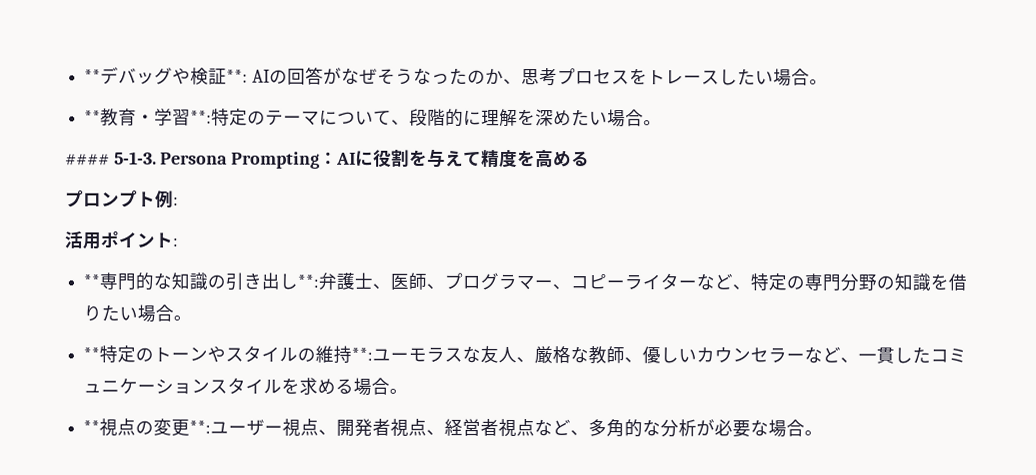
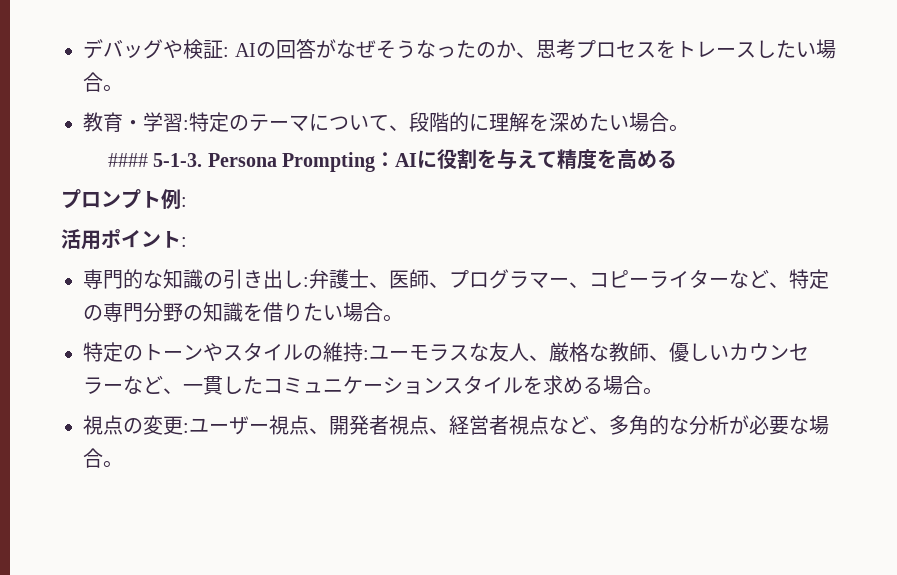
[84,69,102,83] ** -> (83, 49) none
[226,69,249,83] **: -> [223,47,229,57] :
[84,110,102,124] ** -> (123, 88) none
[190,110,213,124] **: -> [183,120,189,130] :
[83,274,101,288] ** -> (187, 242) none
[297,274,320,288] **: -> [303,277,309,287] :
[83,347,101,361] ** -> (403, 318) none
[351,347,374,361] **: -> [363,350,369,360] :
[83,420,101,434] ** -> (663, 391) none
[189,420,212,434] **: -> [183,423,189,433] :

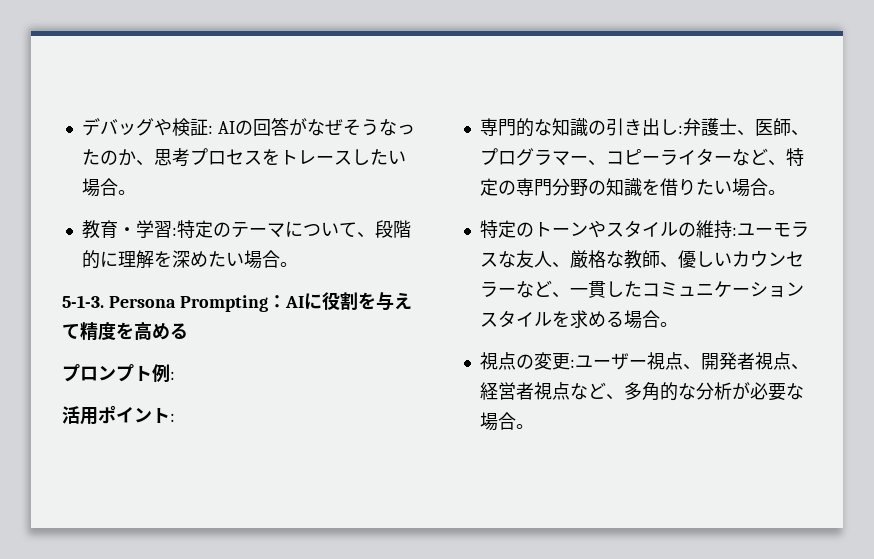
[107,153,148,167] #### -> (298, 264) none

